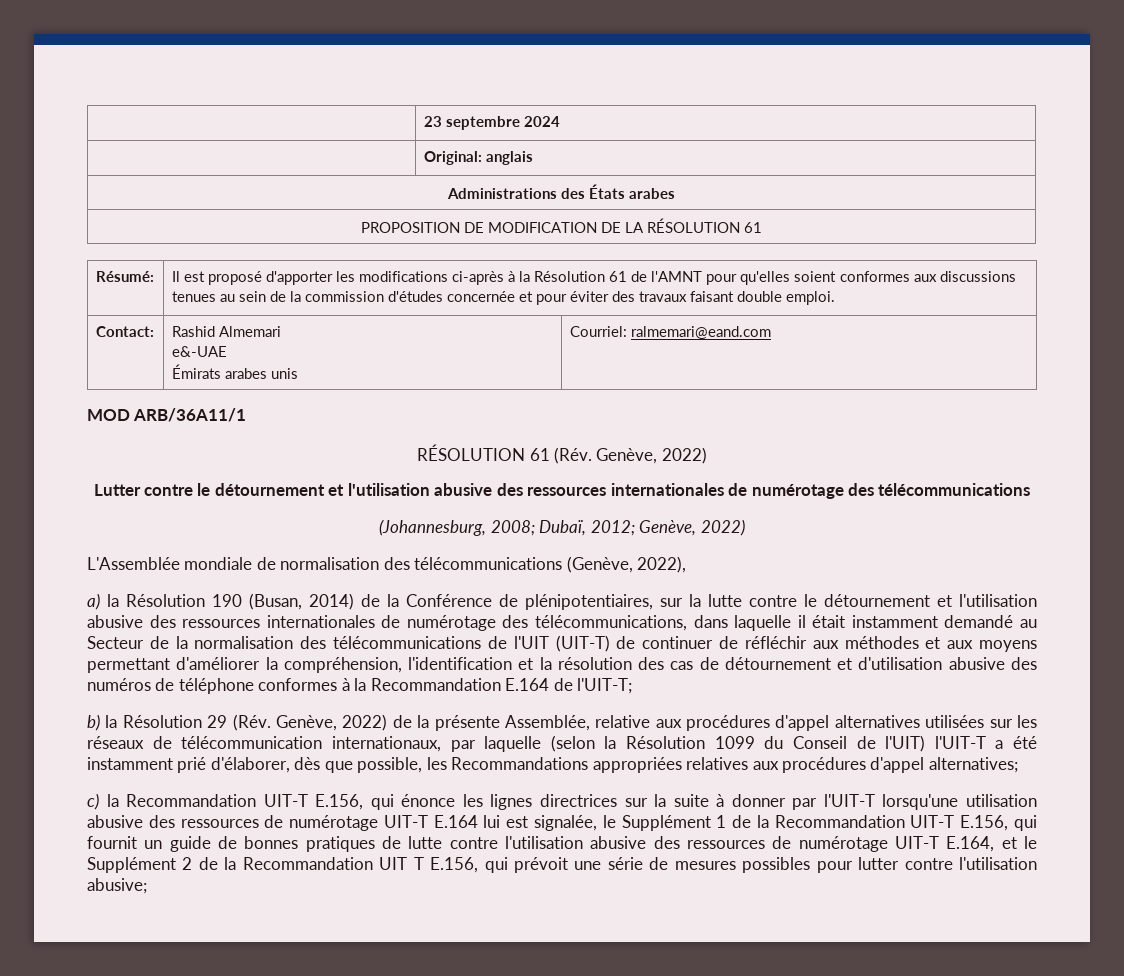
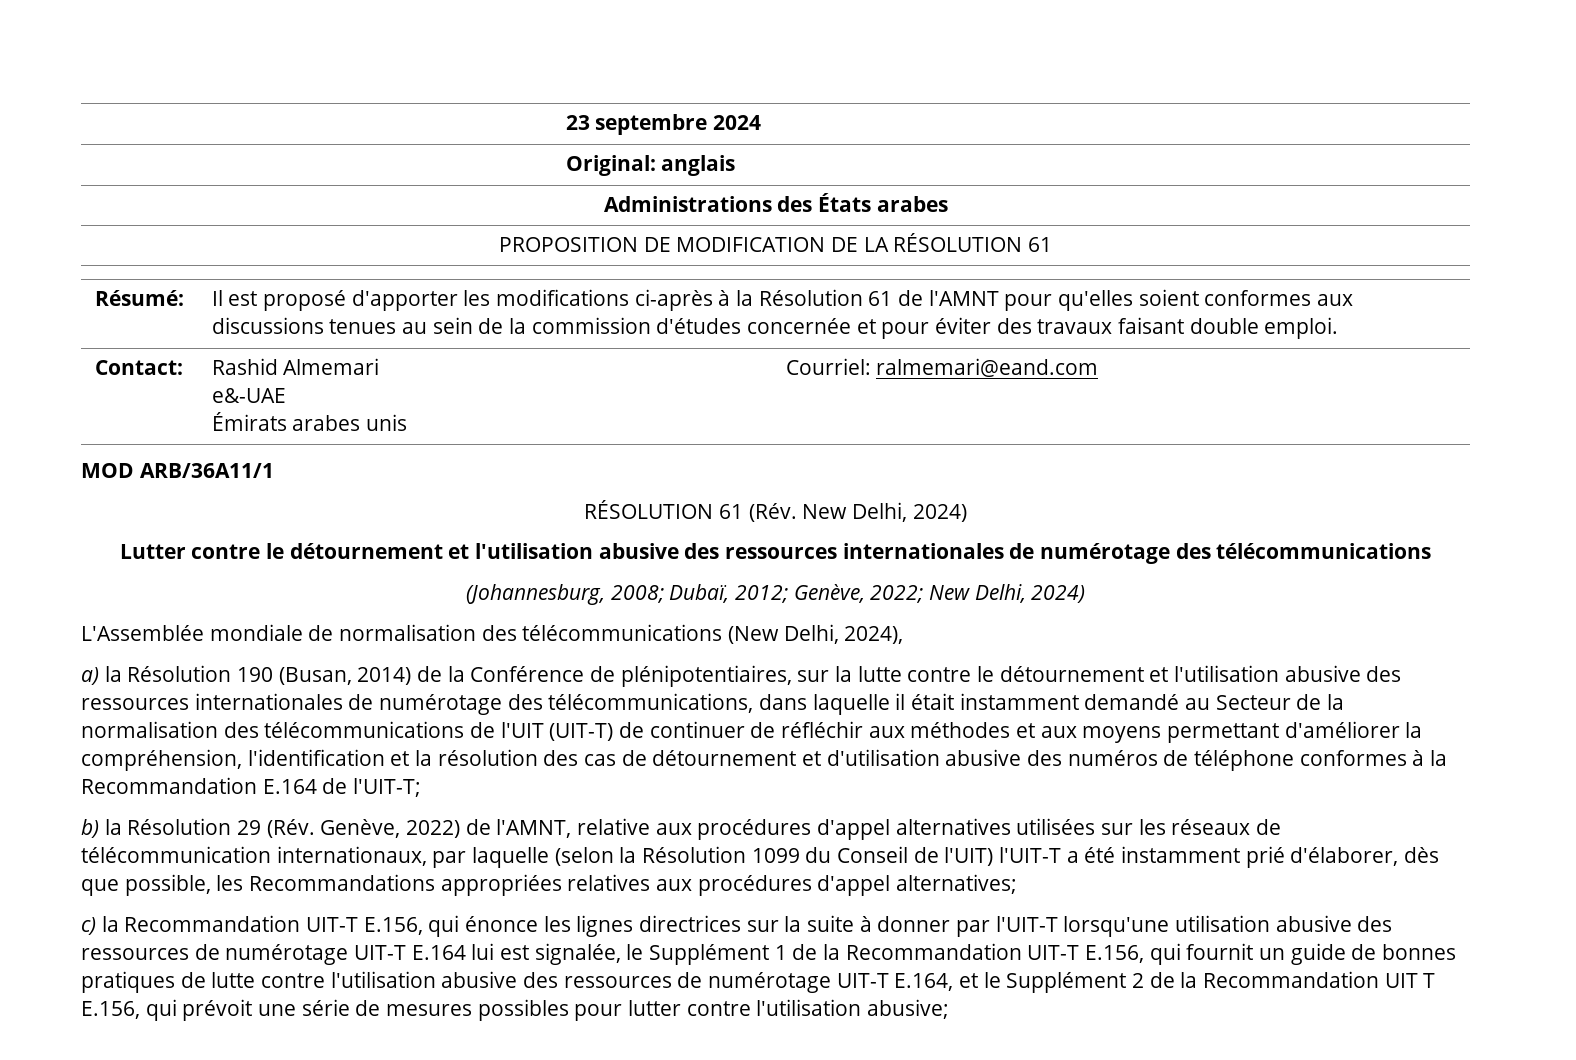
[596,447,707,464] Genève, 2022) -> [802,502,967,522] New Delhi, 2024)
[700,519,745,536] 2022) -> [870,584,1086,603] 2022; New Delhi, 2024)
[566,556,687,573] (Genève, 2022), -> [727,624,904,644] (New Delhi, 2024),
[417,715,590,731] la présente Assemblée, -> [496,819,572,838] l'AMNT,

